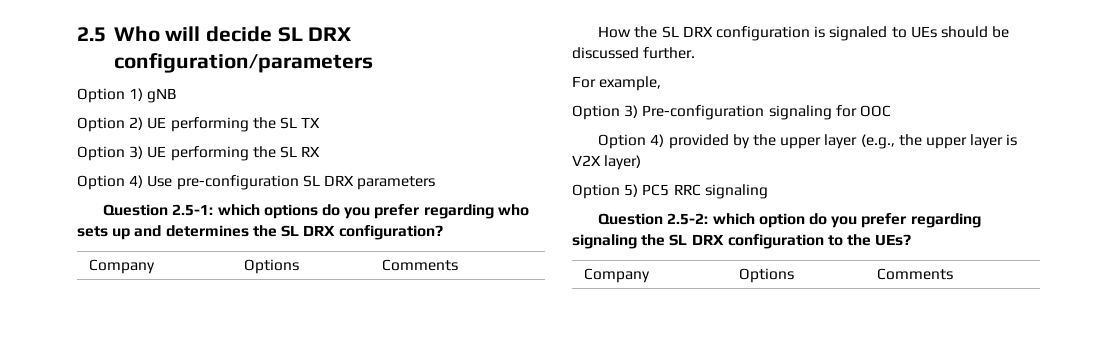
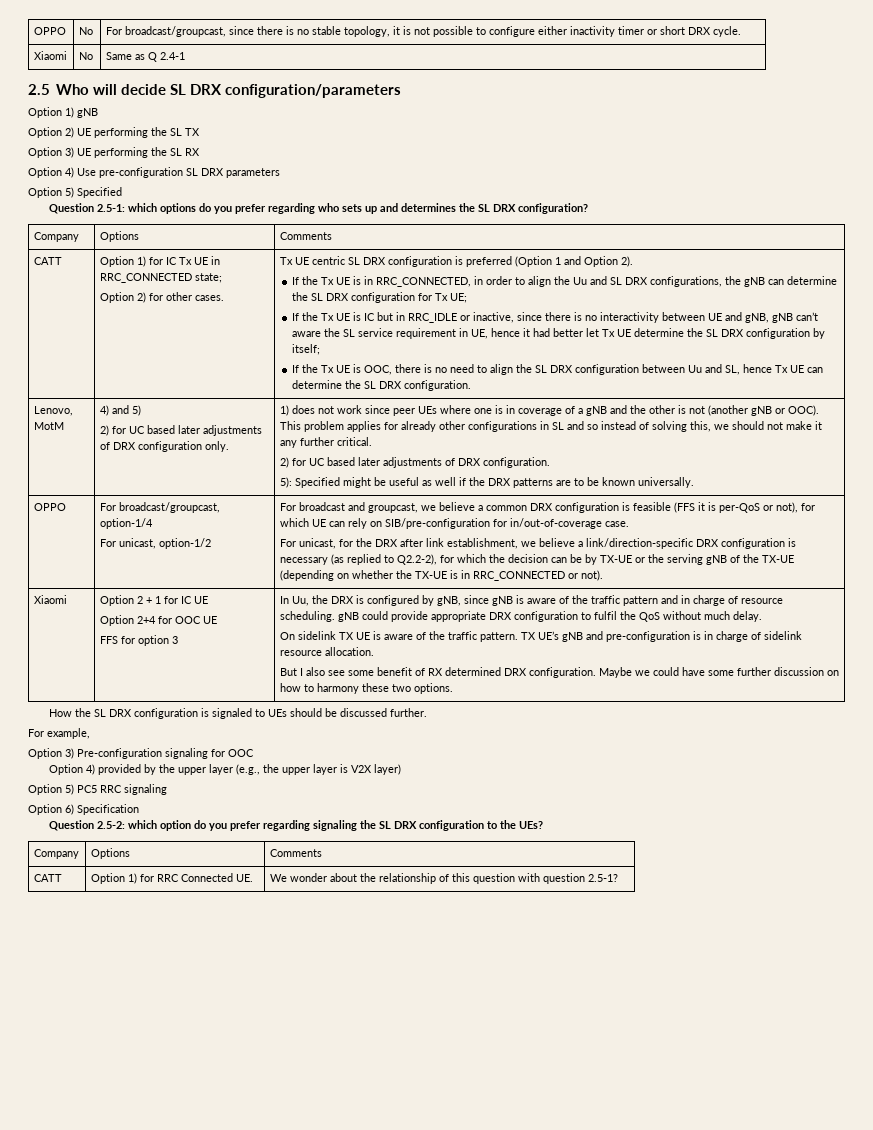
(77, 34) none -> [33,27,66,35] [78,27,93,35] [105,26,741,37] [33,51,67,60] [78,52,93,60] [105,52,185,62] OPPO | No | For broadcast/groupcast, since there is no stable topology, it is not possible to configure either inactivity timer or short DRX cycle. // Xiaomi | No | Same as Q 2.4-1 //
(436, 183) none -> [28,187,122,198] // Option 5) Specified
(459, 265) none -> [33,257,62,265] [99,256,220,267] [99,273,222,283] [99,292,224,303] [279,256,633,267] [292,276,838,287] [292,292,468,303] [292,312,819,323] [292,328,826,339] [292,344,321,355] [292,364,824,375] [292,380,472,391] [33,406,73,416] [33,422,64,430] [99,405,141,416] [99,425,262,436] [99,441,229,452] [279,405,819,416] [279,421,822,432] [279,437,372,448] [279,457,550,468] [279,477,694,488] [33,503,66,511] [99,502,220,513] [99,518,153,529] [99,538,211,549] [279,502,815,513] [279,518,629,529] [279,538,796,549] [279,554,794,565] [279,570,603,581] [33,595,67,604] [99,595,208,606] [99,615,217,626] [99,635,178,646] [279,595,783,606] [279,611,762,622] [279,631,802,642] [279,647,374,656] [279,667,839,678] [279,683,453,694] // CATT | Option 1) for IC Tx UE in RRC_CONNECTED state; // Option 2) for other cases. | Tx UE centric SL DRX configuration is preferred (Option 1 and Option 2). // If the Tx UE is in RRC_CONNECTED, in order to align the Uu and SL DRX configurations, the gNB can determine the SL DRX configuration for Tx UE; // If the Tx UE is IC but in RRC_IDLE or inactive, since there is no interactivity between UE and gNB, gNB can’t aware the SL service requirement in UE, hence it had better let Tx UE determine the SL DRX configuration by itself; // If the Tx UE is OOC, there is no need to align the SL DRX configuration between Uu and SL, hence Tx UE can determine the SL DRX configuration. // Lenovo, MotM | 4) and 5) // 2) for UC based later adjustments of DRX configuration only. | 1) does not work since peer UEs where one is in coverage of a gNB and the other is not (another gNB or OOC). This problem applies for already other configurations in SL and so instead of solving this, we should not make it any further critical. // 2) for UC based later adjustments of DRX configuration. // 5): Specified might be useful as well if the DRX patterns are to be known universally. // OPPO | For broadcast/groupcast, option-1/4 // For unicast, option-1/2 | For broadcast and groupcast, we believe a common DRX configuration is feasible (FFS it is per-QoS or not), for which UE can rely on SIB/pre-configuration for in/out-of-coverage case. // For unicast, for the DRX after link establishment, we believe a link/direction-specific DRX configuration is necessary (as replied to Q2.2-2), for which the decision can be by TX-UE or the serving gNB of the TX-UE (depending on whether the TX-UE is in RRC_CONNECTED or not). // Xiaomi | Option 2 + 1 for IC UE // Option 2+4 for OOC UE // FFS for option 3 | In Uu, the DRX is configured by gNB, since gNB is aware of the traffic pattern and in charge of resource scheduling. gNB could provide appropriate DRX configuration to fulfil the QoS without much delay. // On sidelink TX UE is aware of the traffic pattern. TX UE’s gNB and pre-configuration is in charge of sidelink resource allocation. // But I also see some benefit of RX determined DRX configuration. Maybe we could have some further discussion on how to harmony these two options.
(768, 191) none -> [28,804,139,815] // Option 6) Specification
(954, 274) none -> [33,874,62,882] [90,873,253,884] [269,873,618,884] // CATT | Option 1) for RRC Connected UE. | We wonder about the relationship of this question with question 2.5-1?

